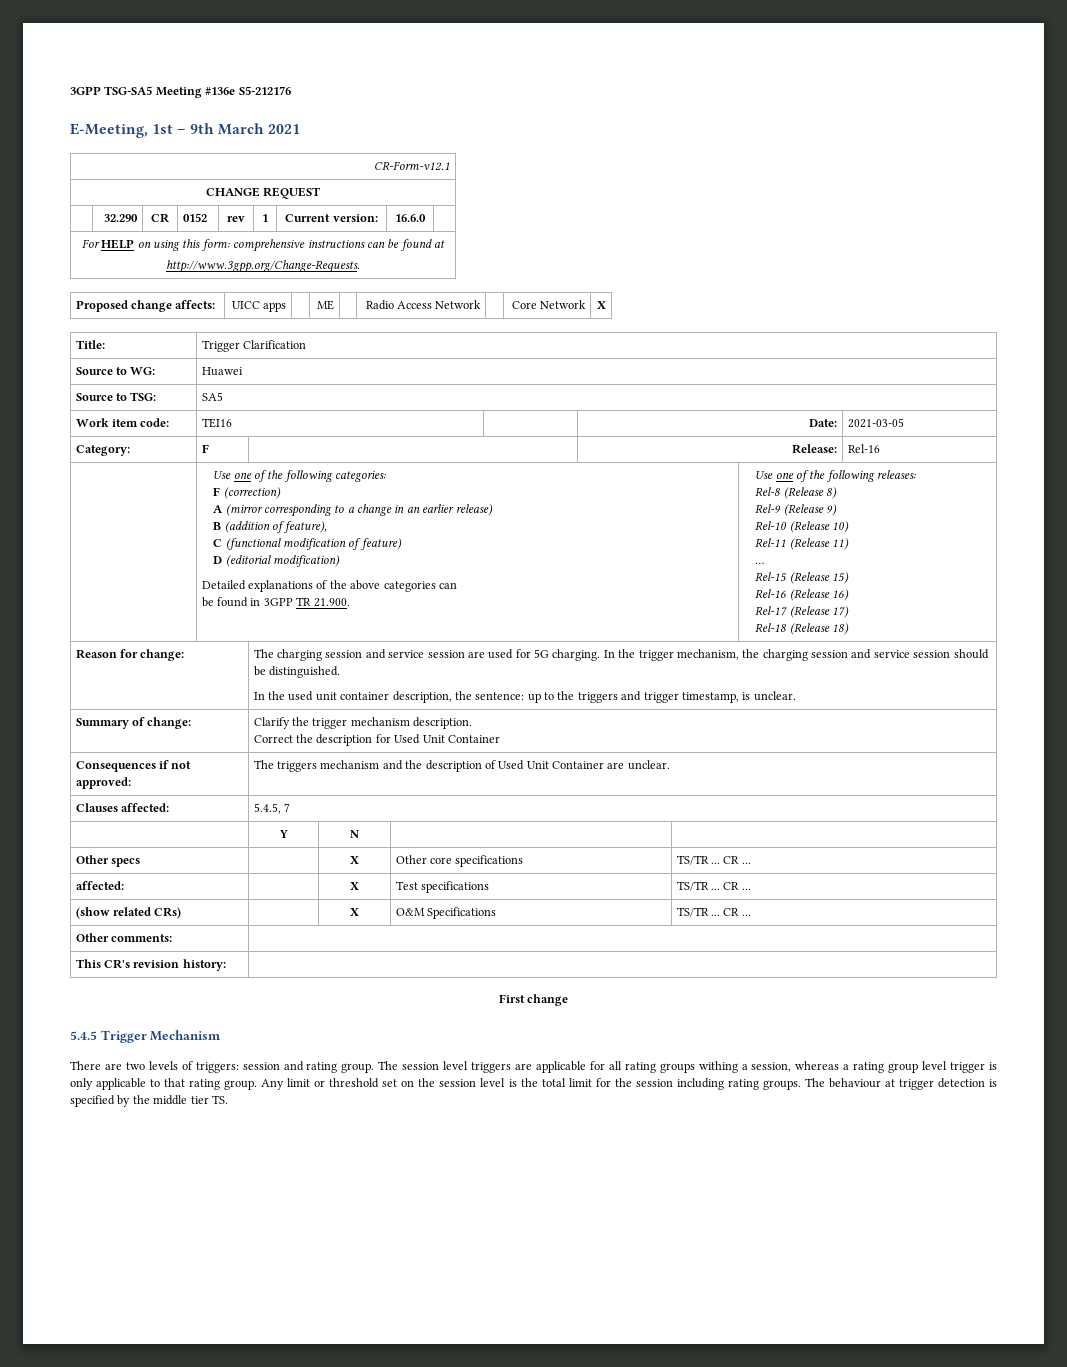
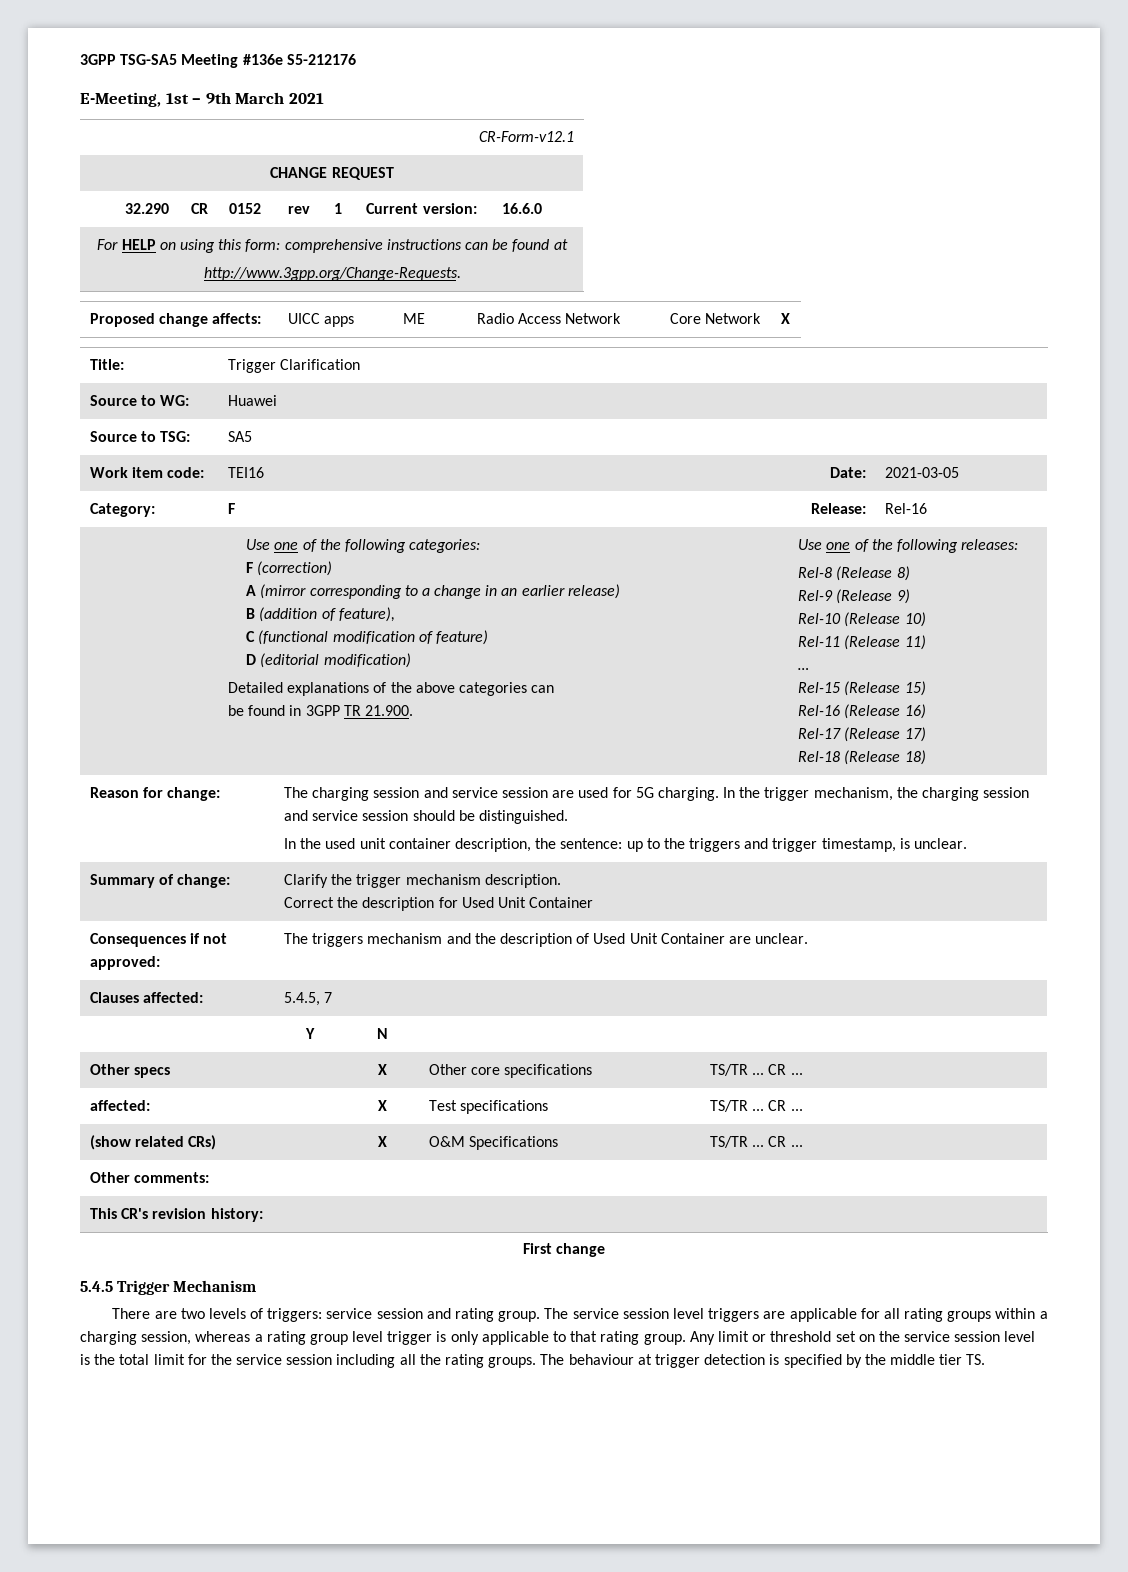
(239, 1067) none -> [326,1308,373,1319] service
(399, 1065) none -> [572,1308,619,1319] service
[698,1061,748,1073] withing a -> [995,1308,1048,1319] [80,1331,137,1345] within a charging
(436, 1082) none -> [904,1331,951,1342] service
(632, 1082) none -> [236,1354,283,1365] service
(724, 1084) none -> [399,1354,441,1365] all the

